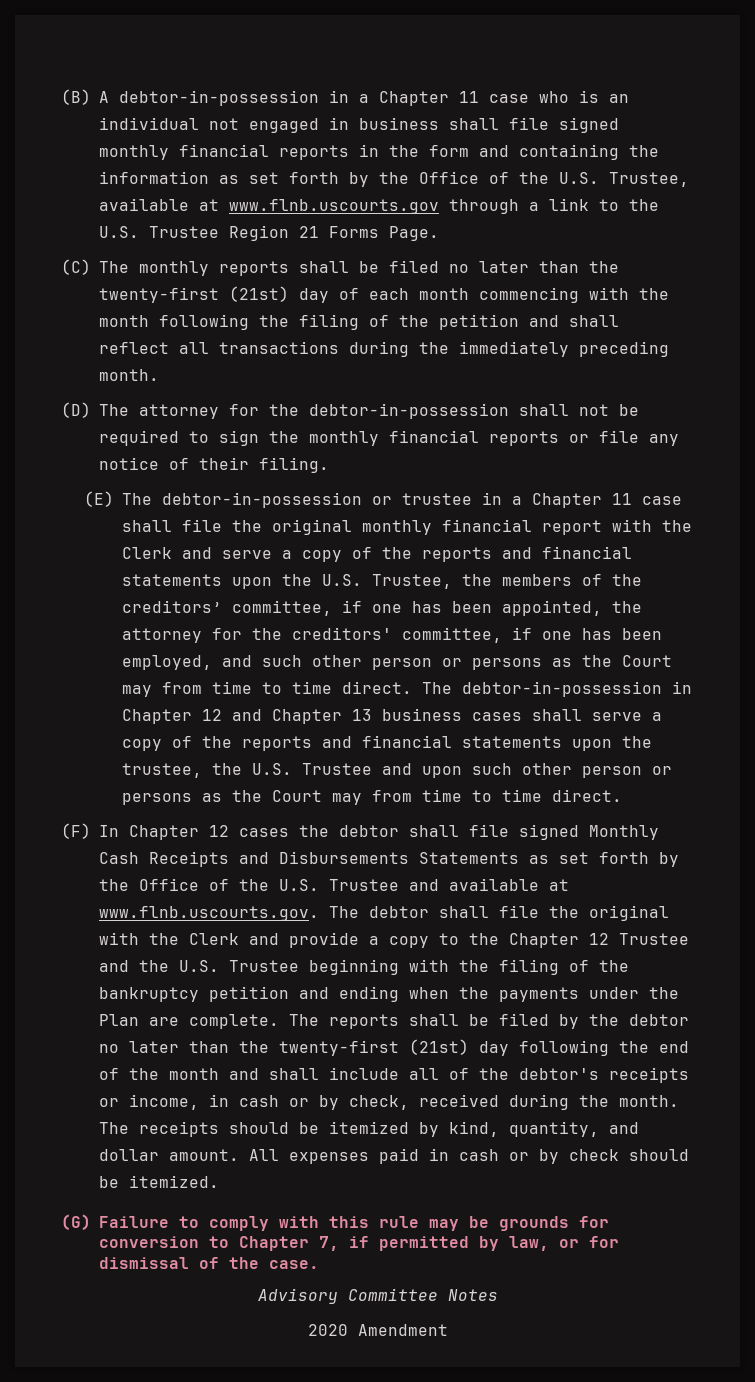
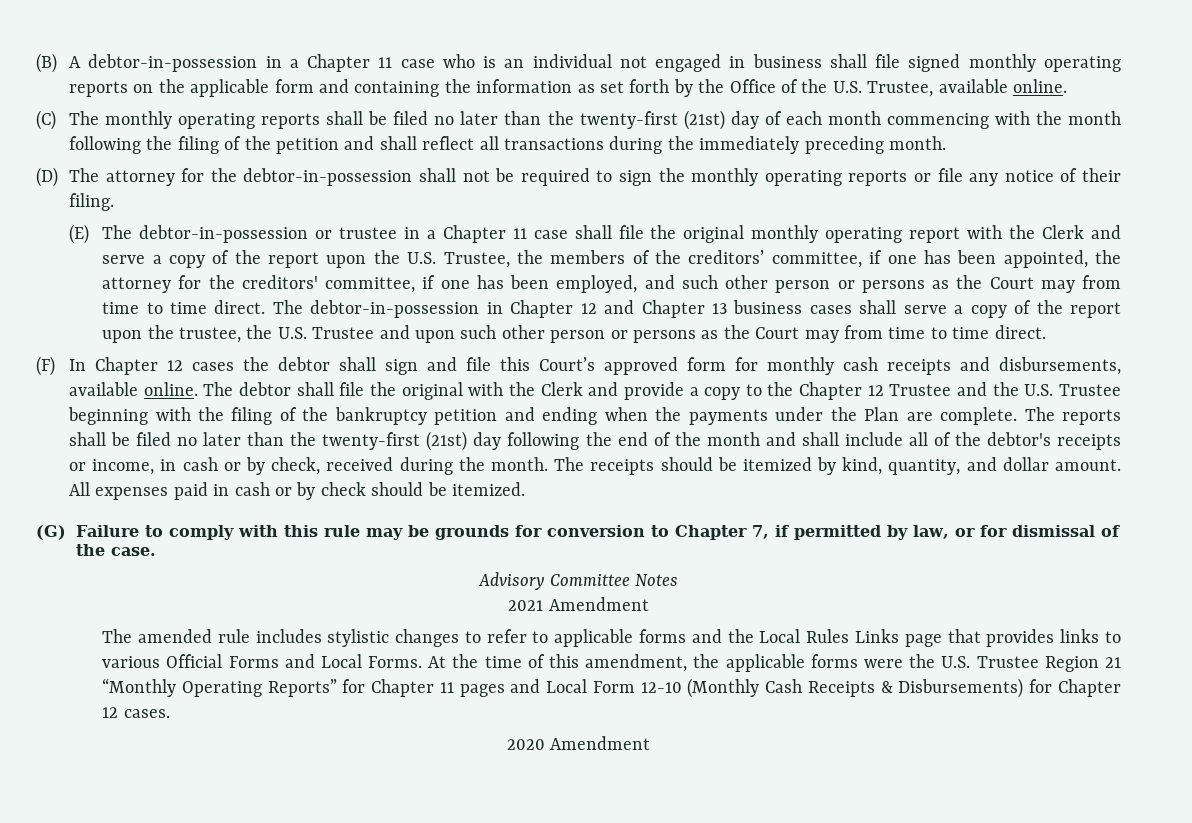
[179,144,419,160] financial reports in the -> [1044,56,1122,72] [69,79,270,97] operating reports on the applicable
[199,198,659,214] [99,225,439,241] at www.flnb.uscourts.gov through a link to the U.S. Trustee Region 21 Forms Page. -> [1013,79,1068,93] online.
(209, 268) none -> [178,113,256,129] operating
[389,430,479,443] financial -> [764,170,842,186] operating
[442,519,533,532] financial -> [825,227,903,243] operating
[422,546,633,562] [122,574,223,586] reports and financial statements -> [268,252,320,268] report
[242,735,563,751] reports and financial statements -> [1070,302,1122,318] report
[469,824,659,840] [99,851,679,867] [99,878,569,891] [99,906,319,921] file signed Monthly Cash Receipts and Disbursements Statements as set forth by the Office of the U.S. Trustee and available at www.flnb.uscourts.gov. -> [385,357,1121,375] [69,382,198,396] sign and file this Court’s approved form for monthly cash receipts and disbursements, available online.
[559,1014,689,1029] by the debtor -> (172, 439) none
(498, 1295) none -> [508,597,649,611] [102,629,1121,647] [102,654,1122,672] [102,678,1122,698] [102,707,170,718] // 2021 Amendment // The amended rule includes stylistic changes to refer to applicable forms and the Local Rules Links page that provides links to various Official Forms and Local Forms. At the time of this amendment, the applicable forms were the U.S. Trustee Region 21 “Monthly Operating Reports” for Chapter 11 pages and Local Form 12-10 (Monthly Cash Receipts & Disbursements) for Chapter 12 cases.

